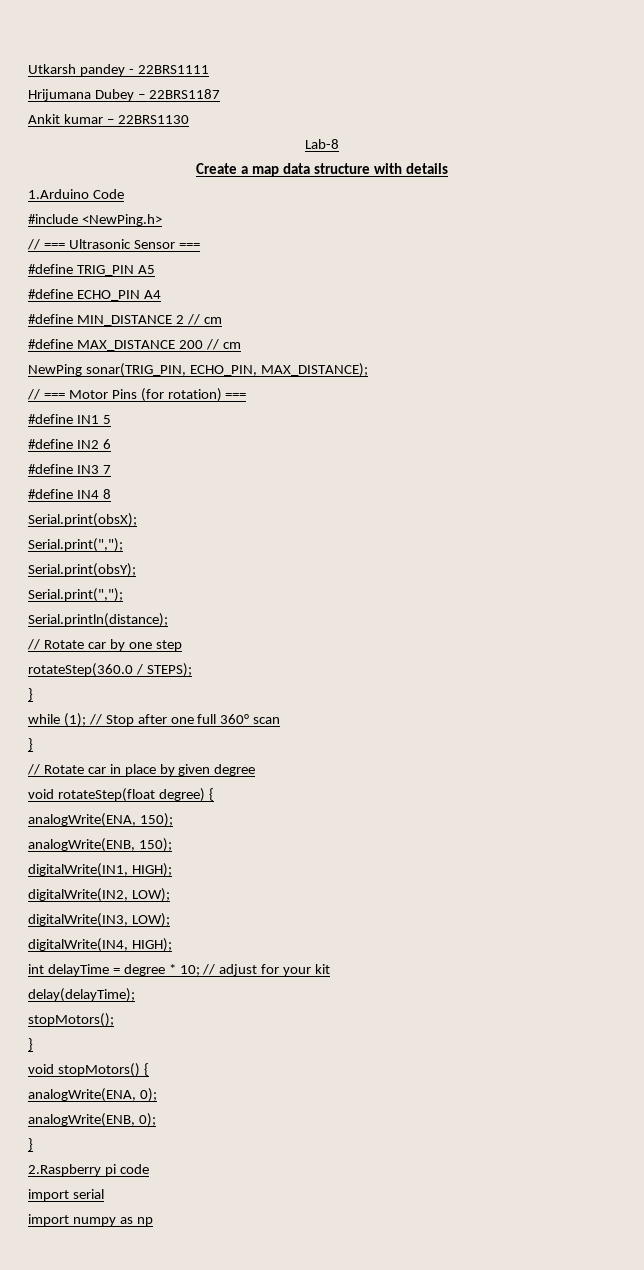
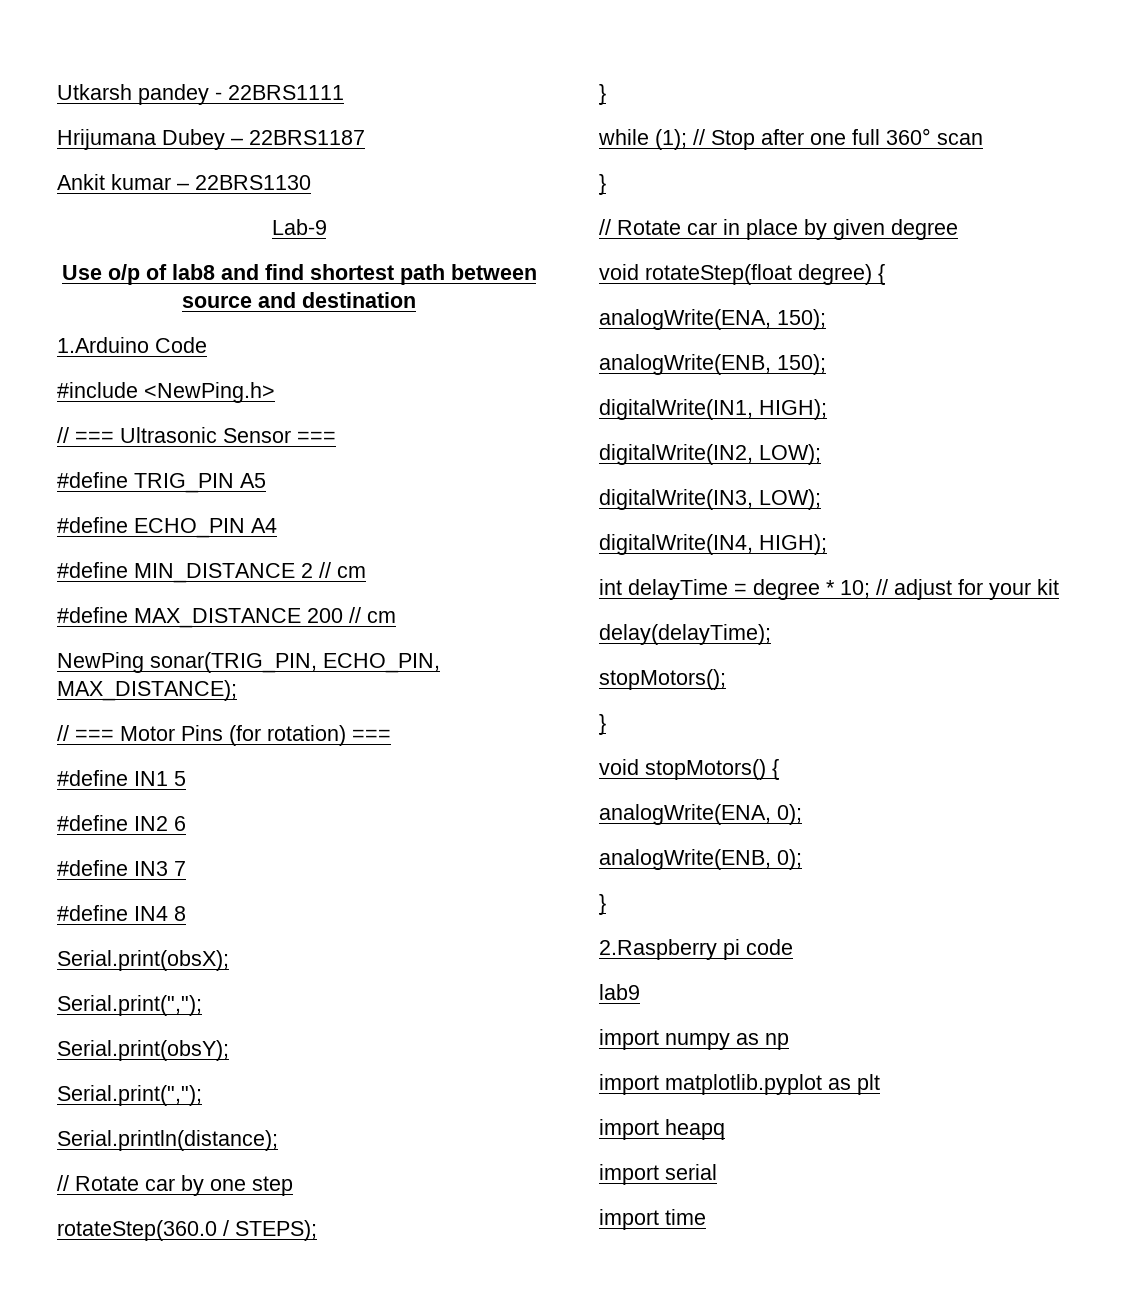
[305,139,339,149] [196,163,448,177] Lab-8 // Create a map data structure with details -> [271,219,327,235] [61,264,537,285] [182,292,416,308] Lab-9 // Use o/p of lab8 and find shortest path between source and destination
[28,1189,104,1201] import serial -> [599,984,640,1000] lab9
(153, 1221) none -> [599,1074,880,1095] [599,1119,725,1140] [599,1164,717,1185] [599,1209,706,1230] // import matplotlib.pyplot as plt // import heapq // import serial // import time

